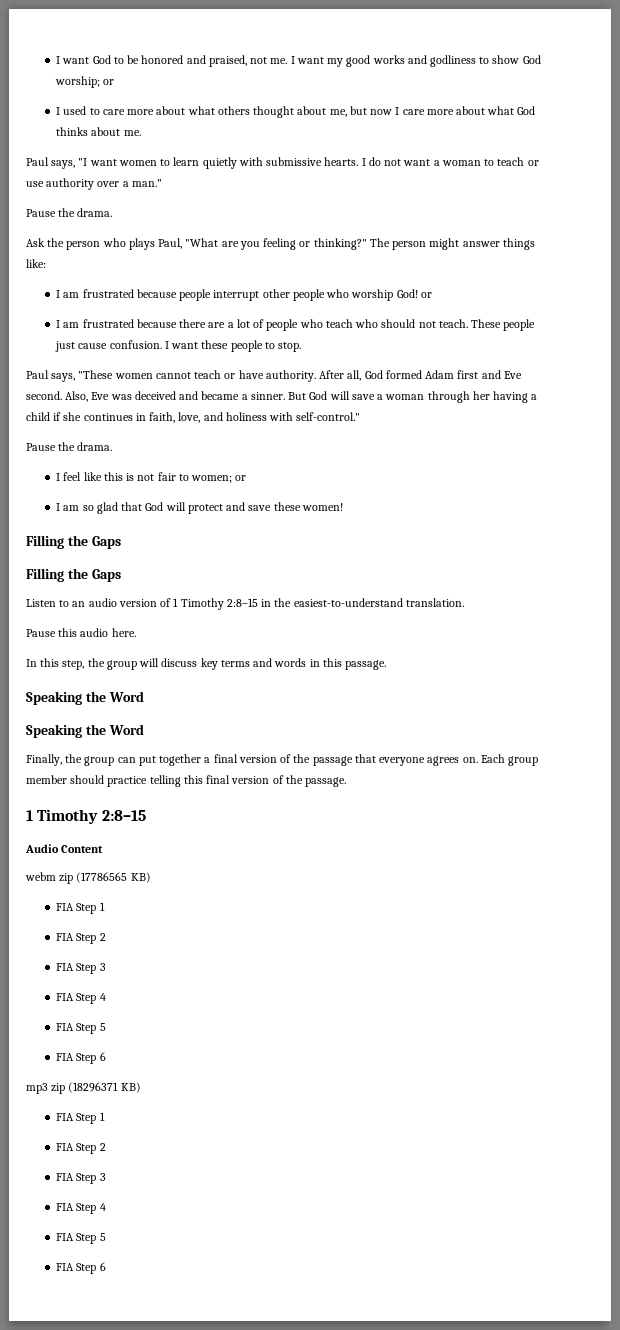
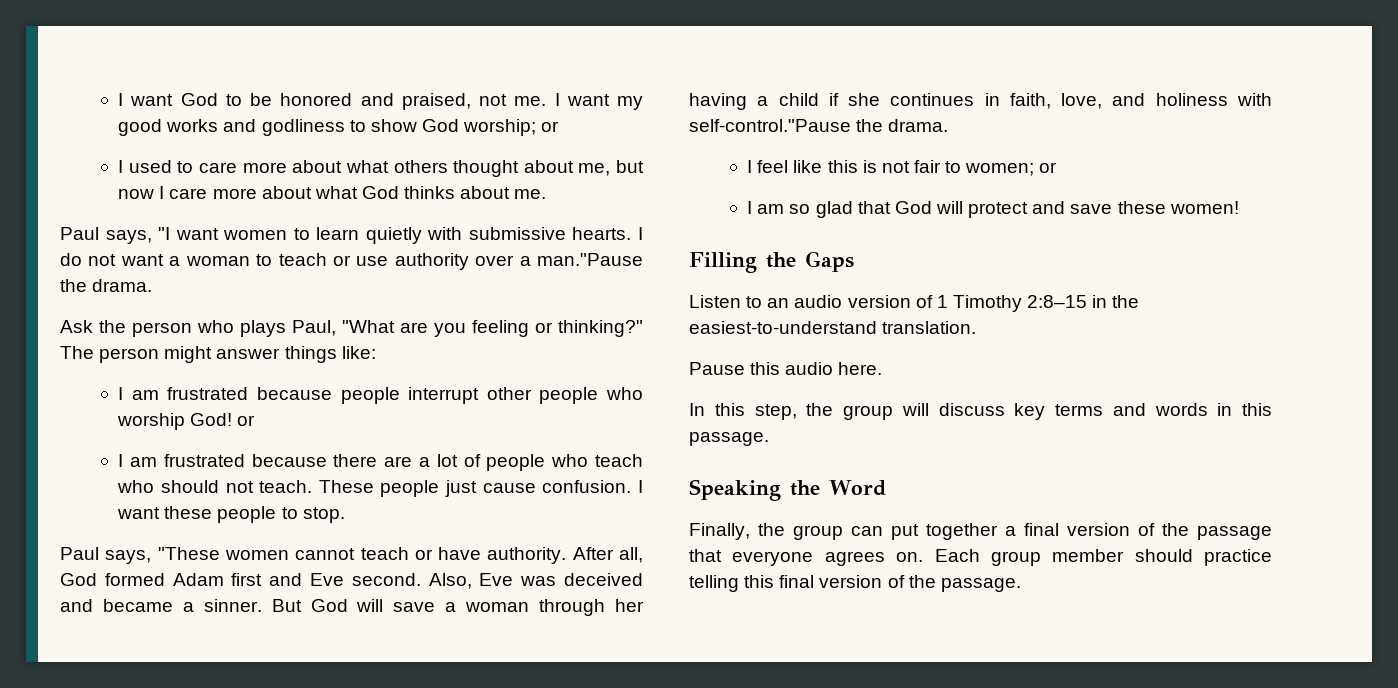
[131,179,162,187] [26,209,56,217] man." // Pause -> [537,253,643,266] man."Pause
[296,412,361,421] [26,443,56,451] self-control." // Pause -> [689,119,851,132] self-control."Pause
[26,568,121,582] // Filling the Gaps -> (854, 261) none
[26,724,144,738] // Speaking the Word -> (886, 488) none
[26,809,146,824] [25,844,104,853] [25,872,151,884] [56,902,105,914] [56,933,106,944] [56,963,106,974] [56,993,106,1004] [56,1023,106,1034] [56,1052,106,1064] [26,1082,141,1094] [56,1112,105,1124] [56,1143,106,1154] [56,1173,106,1184] [56,1203,106,1214] [56,1233,106,1244] [56,1262,106,1274] // 1 Timothy 2:8–15 // Audio Content // webm zip (17786565 KB) // FIA Step 1 // FIA Step 2 // FIA Step 3 // FIA Step 4 // FIA Step 5 // FIA Step 6 // mp3 zip (18296371 KB) // FIA Step 1 // FIA Step 2 // FIA Step 3 // FIA Step 4 // FIA Step 5 // FIA Step 6 -> (1021, 585) none

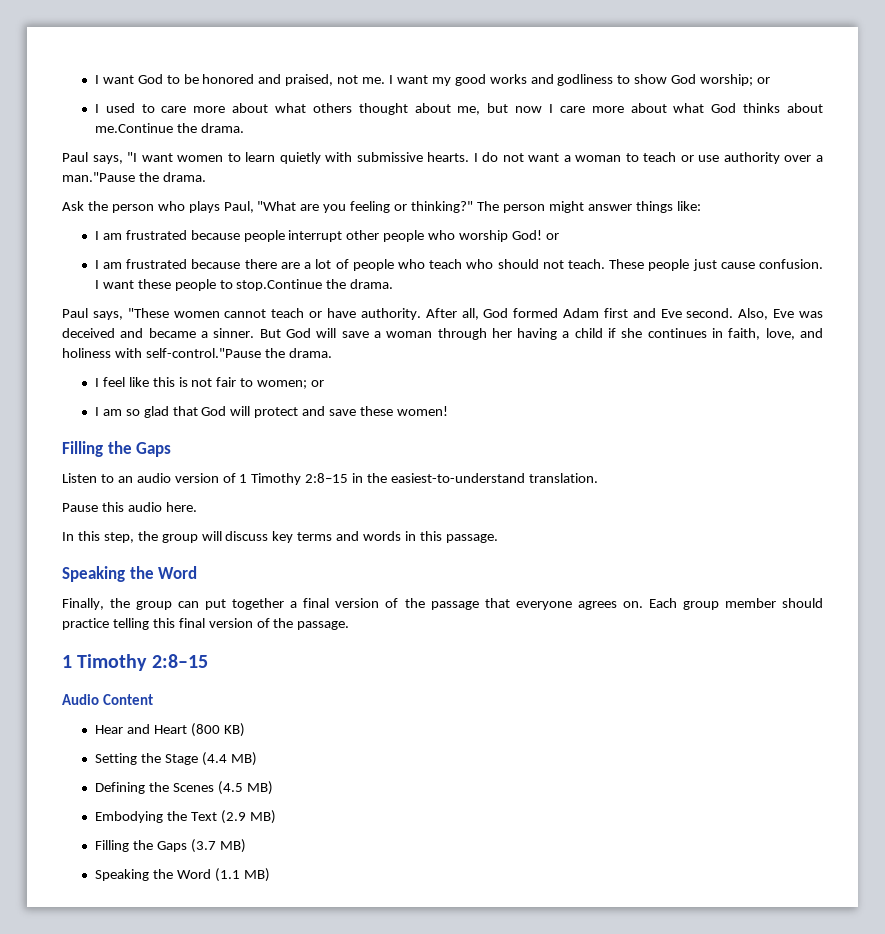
[514,189,547,199] me. -> [94,123,244,133] me.Continue the drama.
[302,507,345,523] stop. -> [236,279,394,291] stop.Continue the drama.
(1021, 585) none -> [62,654,208,671] [62,694,153,705] [94,723,245,737] [94,752,257,766] [94,781,273,795] [94,810,276,824] [94,839,246,853] [94,868,270,882] // 1 Timothy 2:8–15 // Audio Content // Hear and Heart (800 KB) // Setting the Stage (4.4 MB) // Defining the Scenes (4.5 MB) // Embodying the Text (2.9 MB) // Filling the Gaps (3.7 MB) // Speaking the Word (1.1 MB)

